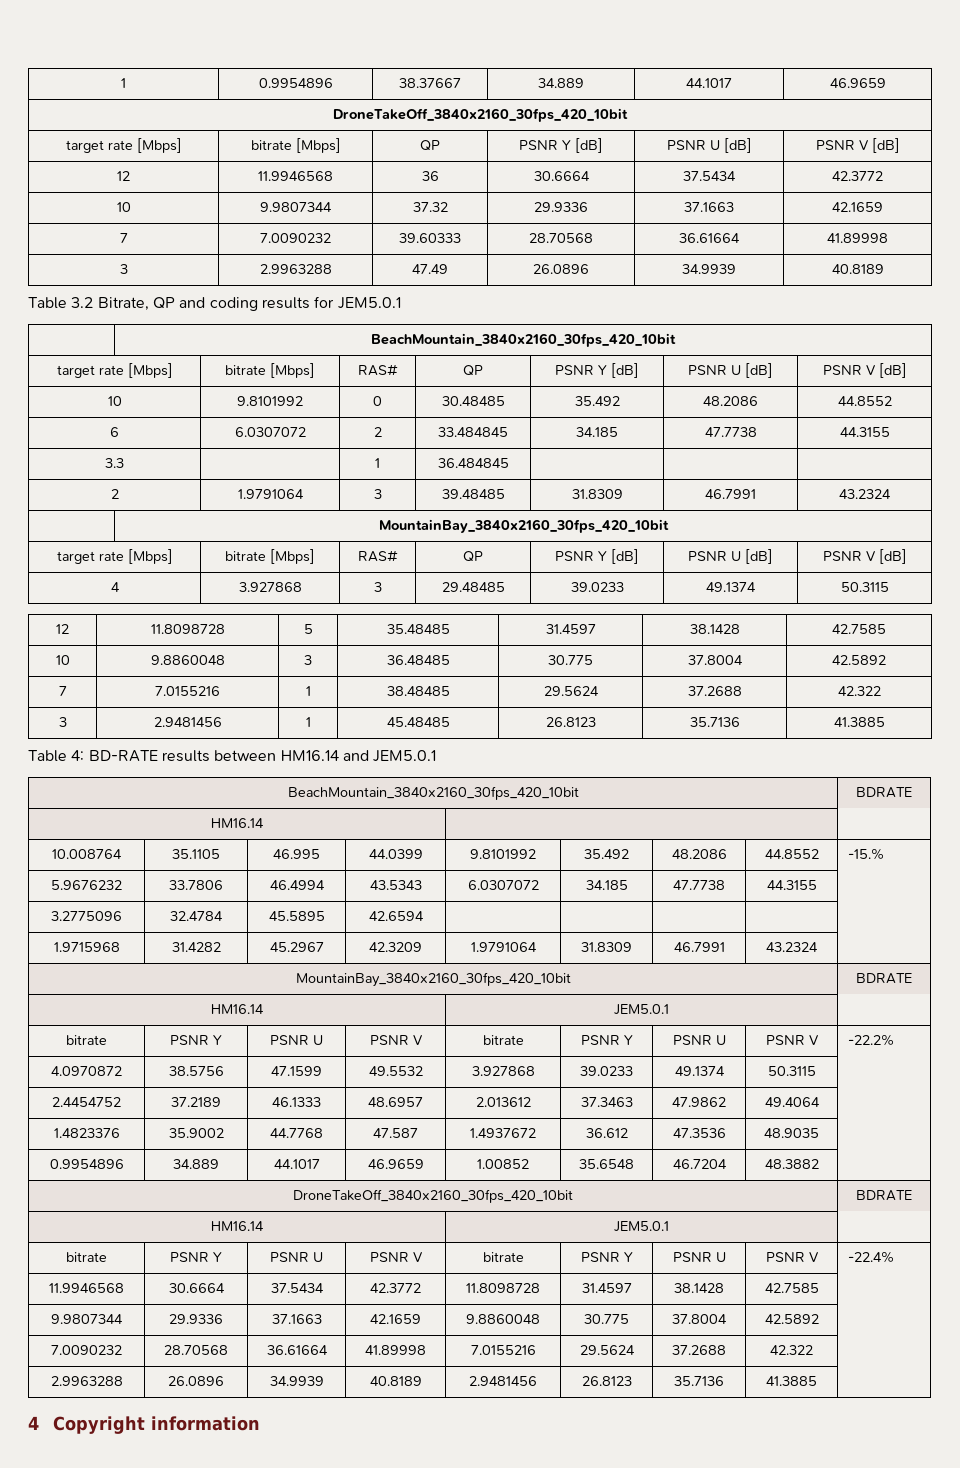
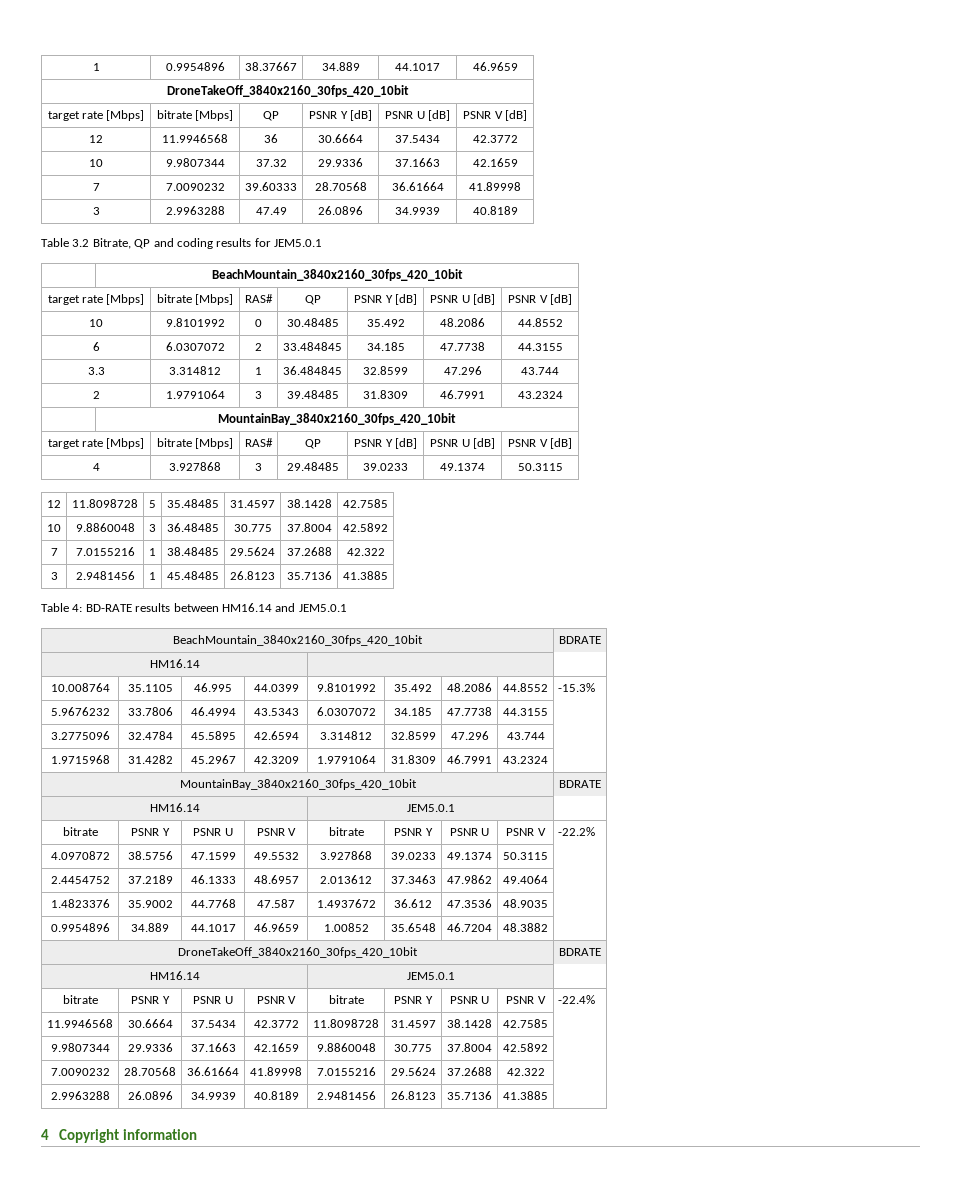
(124, 463) none -> [169,366,221,375] 3.314812
(509, 463) | | -> [363,366,408,375] [443,366,482,375] [521,367,559,375] 32.8599 | 47.296 | 43.744
[847,848,884,860] -15.% -> [558,683,596,692] -15.3%
(424, 916) | | | -> [320,731,372,740] [390,731,436,740] [450,731,489,740] [506,732,545,740] 3.314812 | 32.8599 | 47.296 | 43.744

